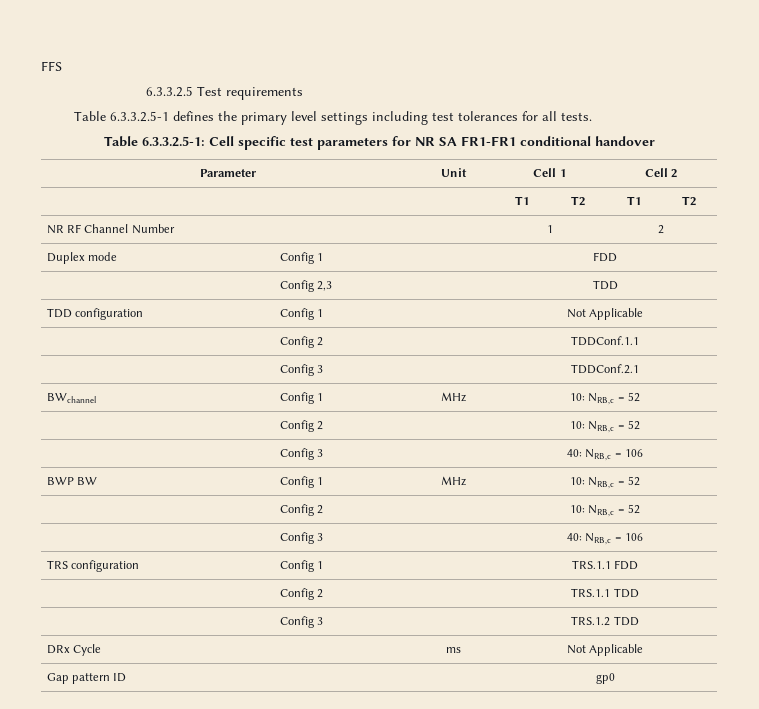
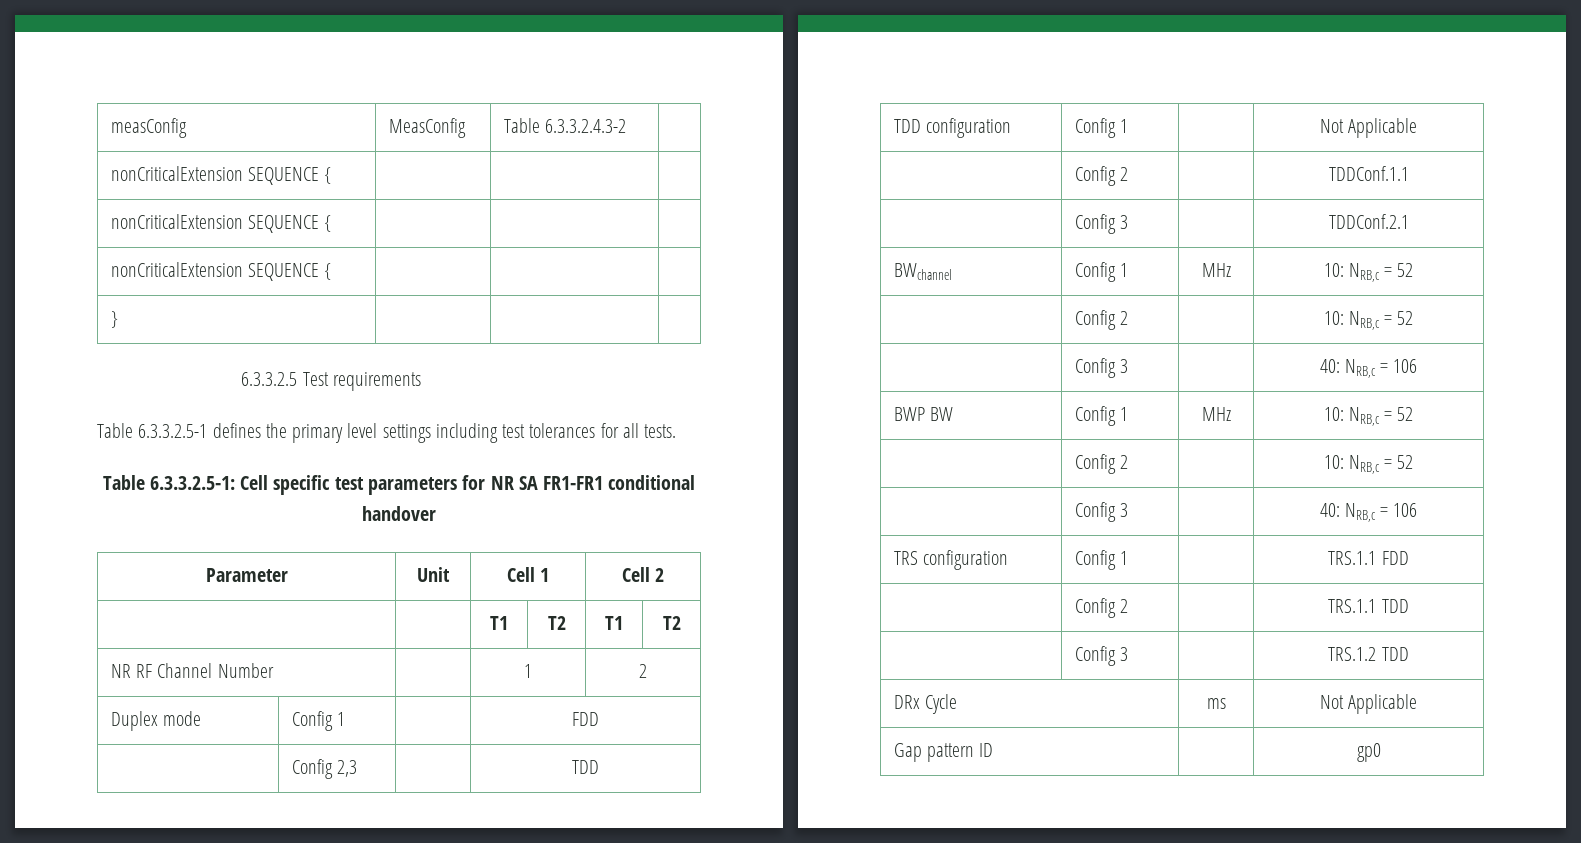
[41,61,62,71] FFS -> [110,118,187,138] [388,118,466,138] [503,118,627,133] [110,166,332,185] [110,214,332,233] [110,262,332,281] [110,311,118,328] measConfig | MeasConfig | Table 6.3.3.2.4.3-2 | // nonCriticalExtension SEQUENCE { | | | // nonCriticalExtension SEQUENCE { | | | // nonCriticalExtension SEQUENCE { | | | // } | | |

